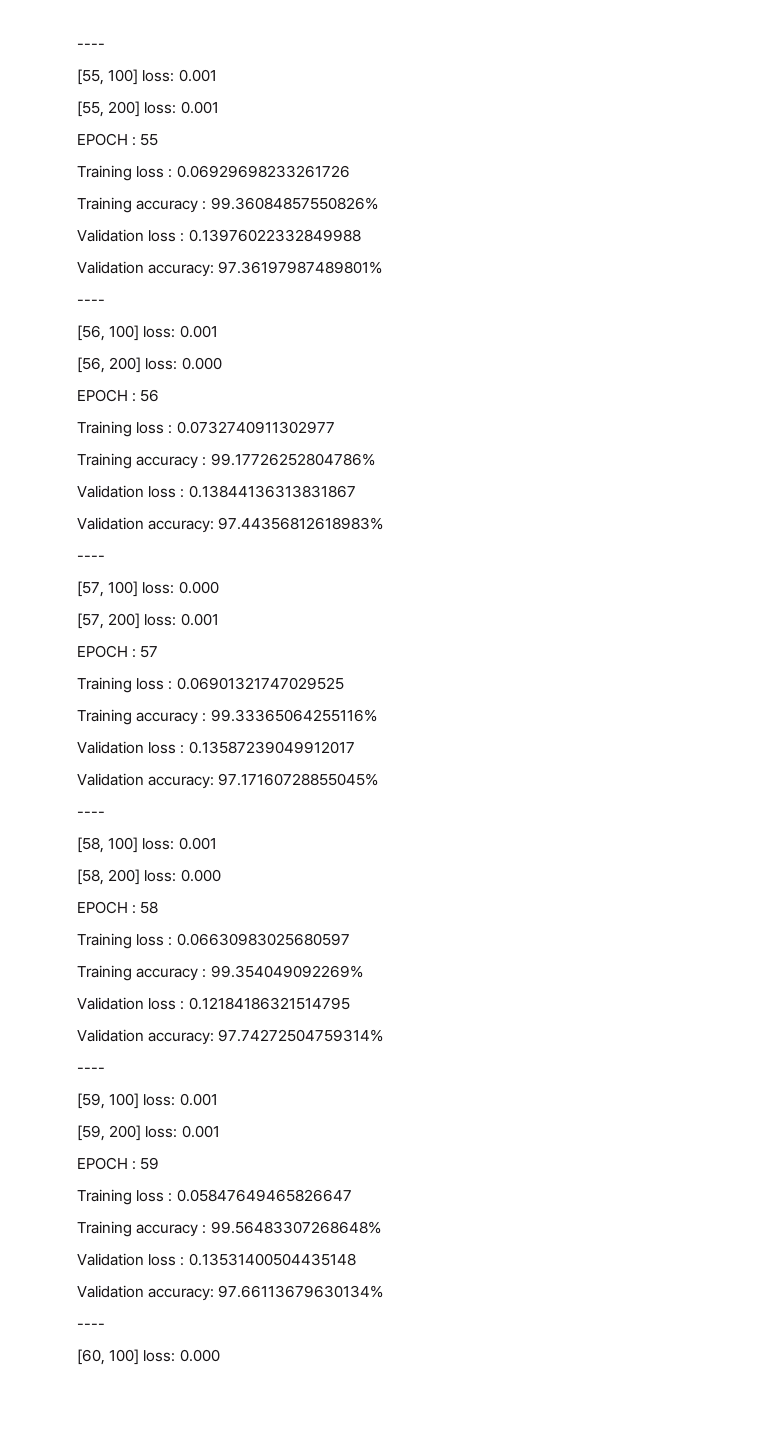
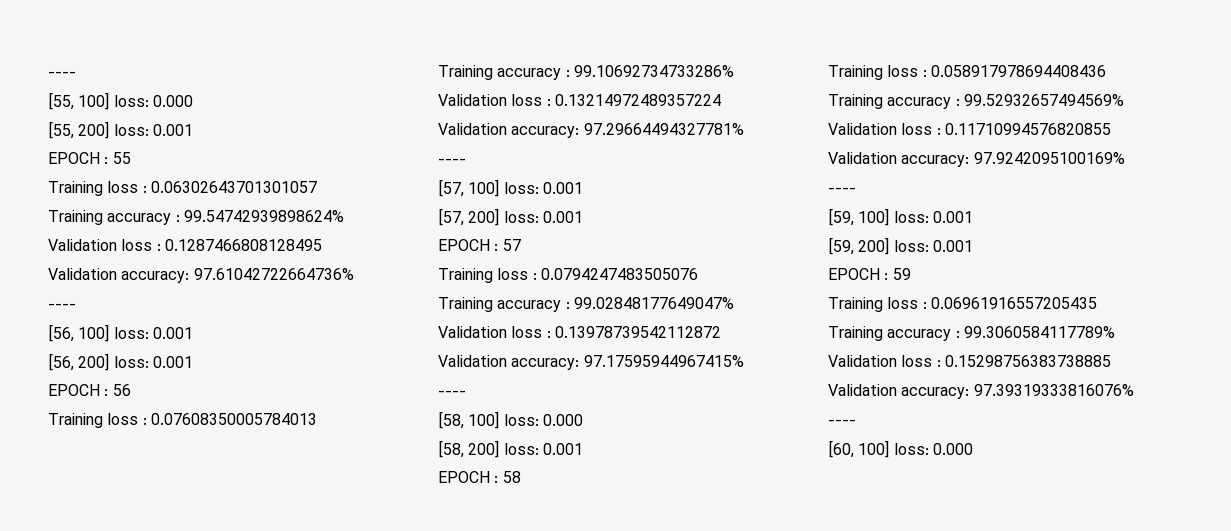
[178,69,217,82] 0.001 -> [152,95,193,107] 0.000
[176,165,350,178] [77,197,378,213] [77,229,361,242] [77,261,383,277] 0.06929698233261726 // Training accuracy : 99.36084857550826% // Validation loss : 0.13976022332849988 // Validation accuracy: 97.36197987489801% -> [150,181,317,193] [48,210,344,225] [48,239,322,251] [48,268,354,283] 0.06302643701301057 // Training accuracy : 99.54742939898624% // Validation loss : 0.1287466808128495 // Validation accuracy: 97.61042722664736%
[181,357,222,370] 0.000 -> [152,356,193,368] 0.001
[176,421,335,434] [77,453,375,469] [77,485,356,498] [77,517,384,533] 0.0732740911302977 // Training accuracy : 99.17726252804786% // Validation loss : 0.13844136313831867 // Validation accuracy: 97.44356812618983% -> [150,413,317,425] [438,65,734,80] [438,94,721,106] [438,123,744,138] 0.07608350005784013 // Training accuracy : 99.10692734733286% // Validation loss : 0.13214972489357224 // Validation accuracy: 97.29664494327781%
[178,581,219,594] 0.000 -> [542,182,583,194] 0.001
[176,677,344,690] [77,709,377,725] [77,741,355,754] [77,773,379,789] 0.06901321747029525 // Training accuracy : 99.33365064255116% // Validation loss : 0.13587239049912017 // Validation accuracy: 97.17160728855045% -> [540,268,698,280] [438,297,734,312] [438,326,721,338] [438,355,744,370] 0.0794247483505076 // Training accuracy : 99.02848177649047% // Validation loss : 0.13978739542112872 // Validation accuracy: 97.17595944967415%
[178,837,217,850] 0.001 -> [542,414,583,426] 0.000
[180,869,221,882] 0.000 -> [542,443,583,455] 0.001
[176,933,350,946] [77,965,363,981] [77,997,350,1010] [77,1029,384,1045] 0.06630983025680597 // Training accuracy : 99.354049092269% // Validation loss : 0.12184186321514795 // Validation accuracy: 97.74272504759314% -> [930,65,1106,77] [828,94,1124,109] [828,123,1111,135] [828,152,1125,167] 0.058917978694408436 // Training accuracy : 99.52932657494569% // Validation loss : 0.11710994576820855 // Validation accuracy: 97.9242095100169%
[176,1189,352,1202] [77,1221,381,1237] [77,1253,356,1266] [77,1285,384,1301] 0.05847649465826647 // Training accuracy : 99.56483307268648% // Validation loss : 0.13531400504435148 // Validation accuracy: 97.66113679630134% -> [930,297,1097,309] [828,326,1115,341] [828,355,1111,367] [828,384,1134,399] 0.06961916557205435 // Training accuracy : 99.3060584117789% // Validation loss : 0.15298756383738885 // Validation accuracy: 97.39319333816076%

